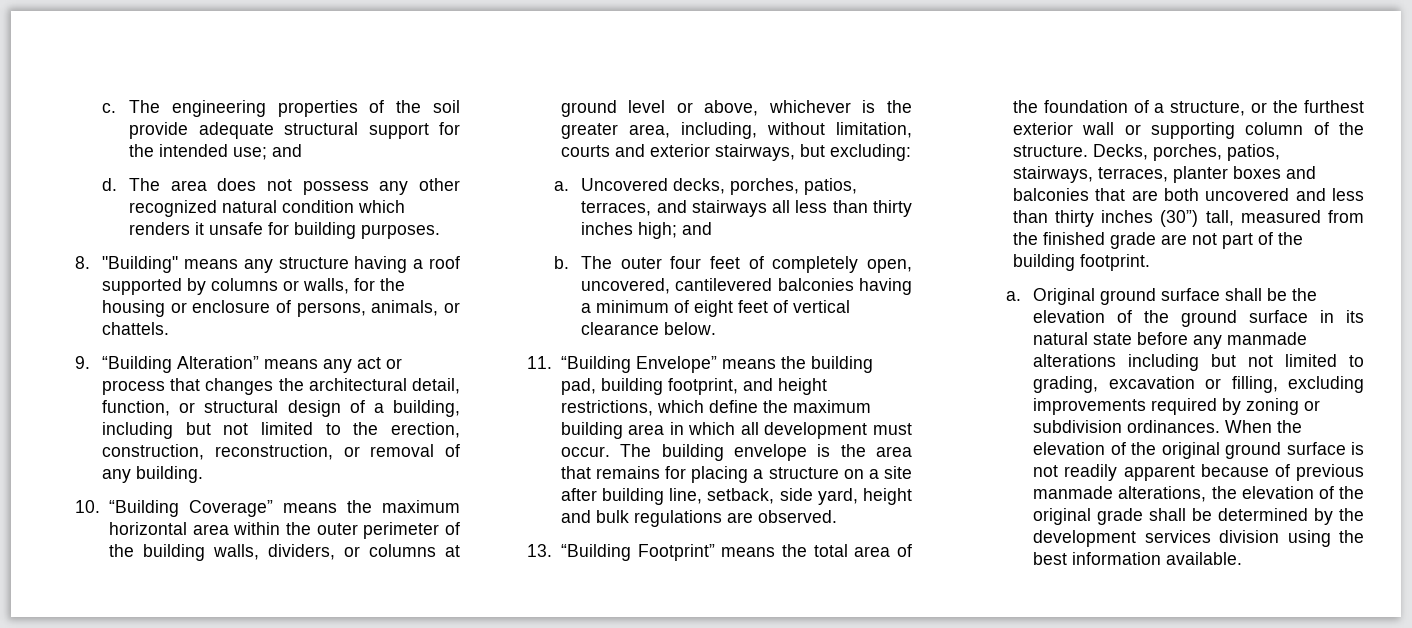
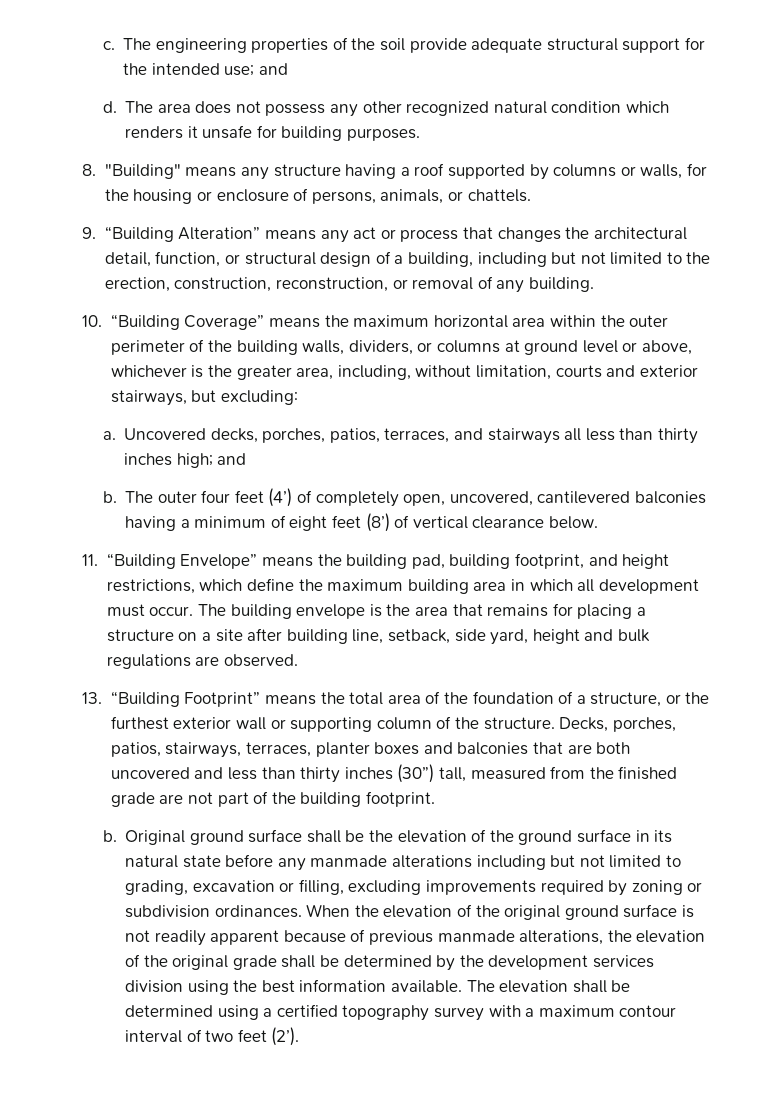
(741, 262) none -> [268,488,293,507] (4’)
(769, 306) none -> [365,513,390,532] (8’)
[1006,291,1022,301] a. -> [102,830,117,842] b.
(1243, 558) none -> [466,980,631,993] [125,1004,677,1021] [125,1027,300,1046] The elevation shall be determined using a certified topography survey with a maximum contour interval of two feet (2’).

